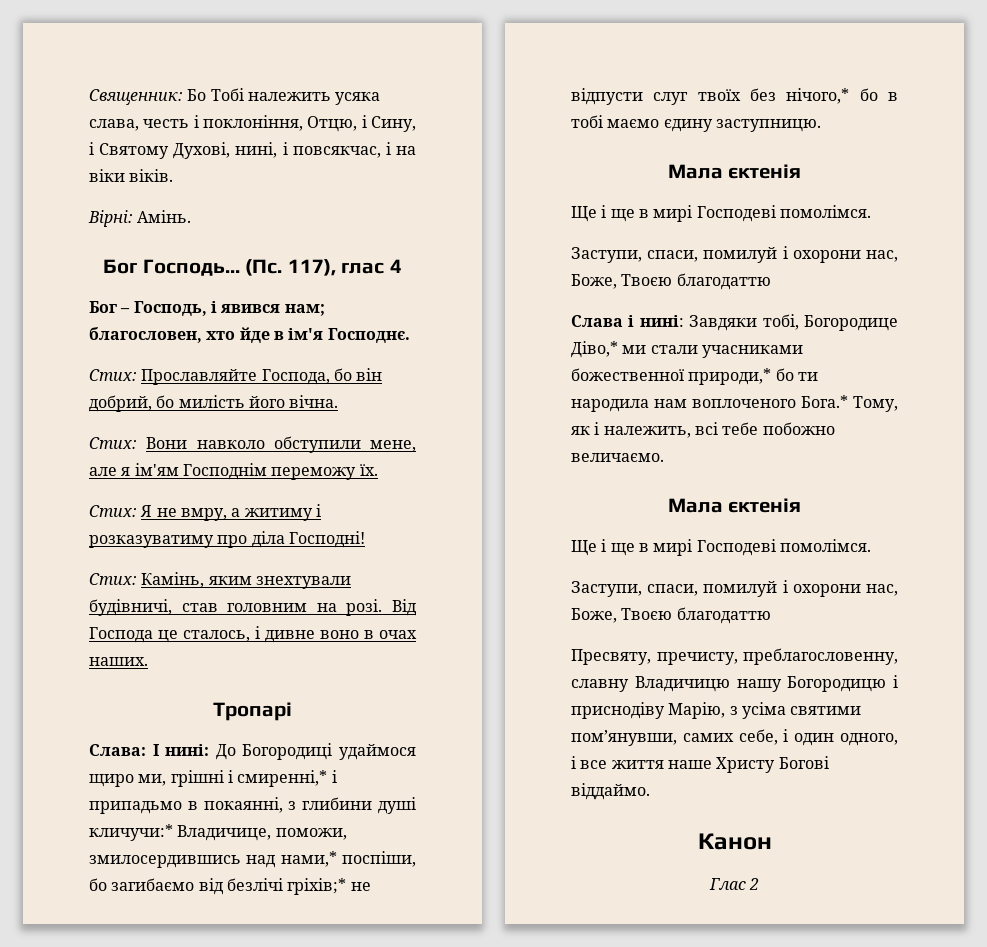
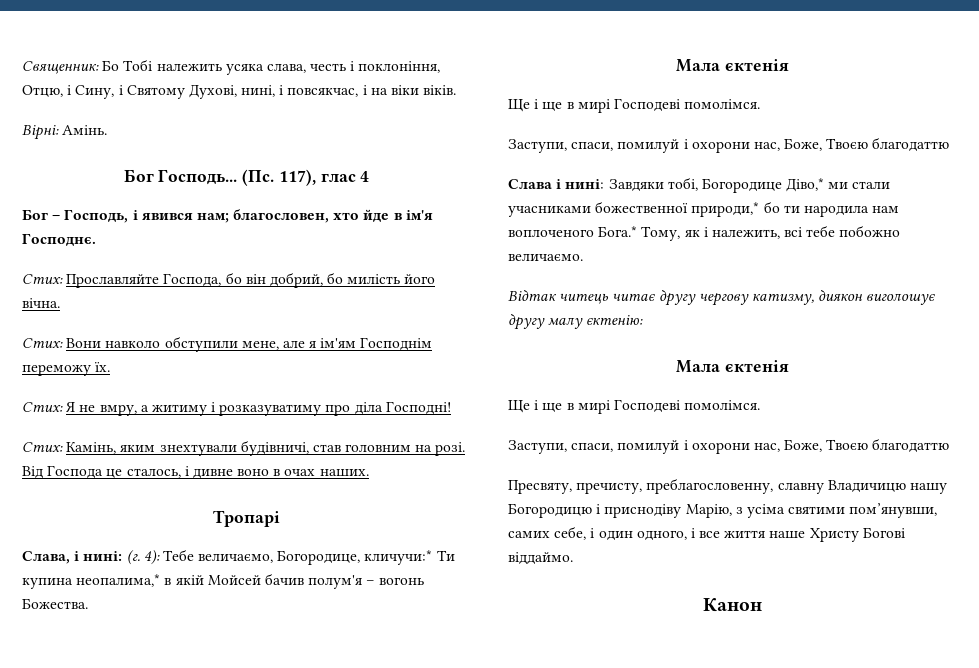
[89,743,416,760] [89,770,337,787] [89,797,417,814] [89,824,347,841] [89,851,416,868] [89,878,371,895] [571,88,898,105] [571,115,821,132] Слава: І нині: До Богородиці удаймося щиро ми, грішні і смиренні,* і припадьмо в покаянні, з глибини душі кличучи:* Владичице, поможи, змилосердившись над нами,* поспіши, бо загибаємо від безлічі гріхів;* не відпусти слуг твоїх без нічого,* бо в тобі маємо єдину заступницю. -> [22,549,455,565] [22,573,425,589] [22,598,88,609] Слава, і нині: (г. 4): Тебе величаємо, Богородице, кличучи:* Ти купина неопалима,* в якій Мойсей бачив полум'я – вогонь Божества.
(664, 457) none -> [508,289,936,306] [508,313,644,330] // Відтак читець читає другу чергову катизму, диякон виголошує другу малу єктенію:
[708,878,760,890] // Глас 2 -> (762, 605) none

